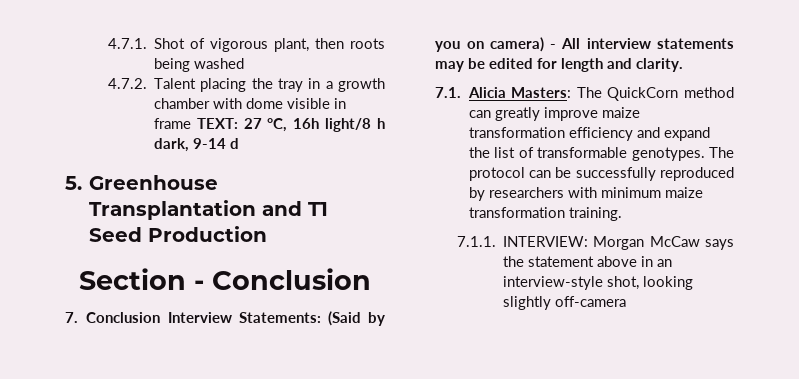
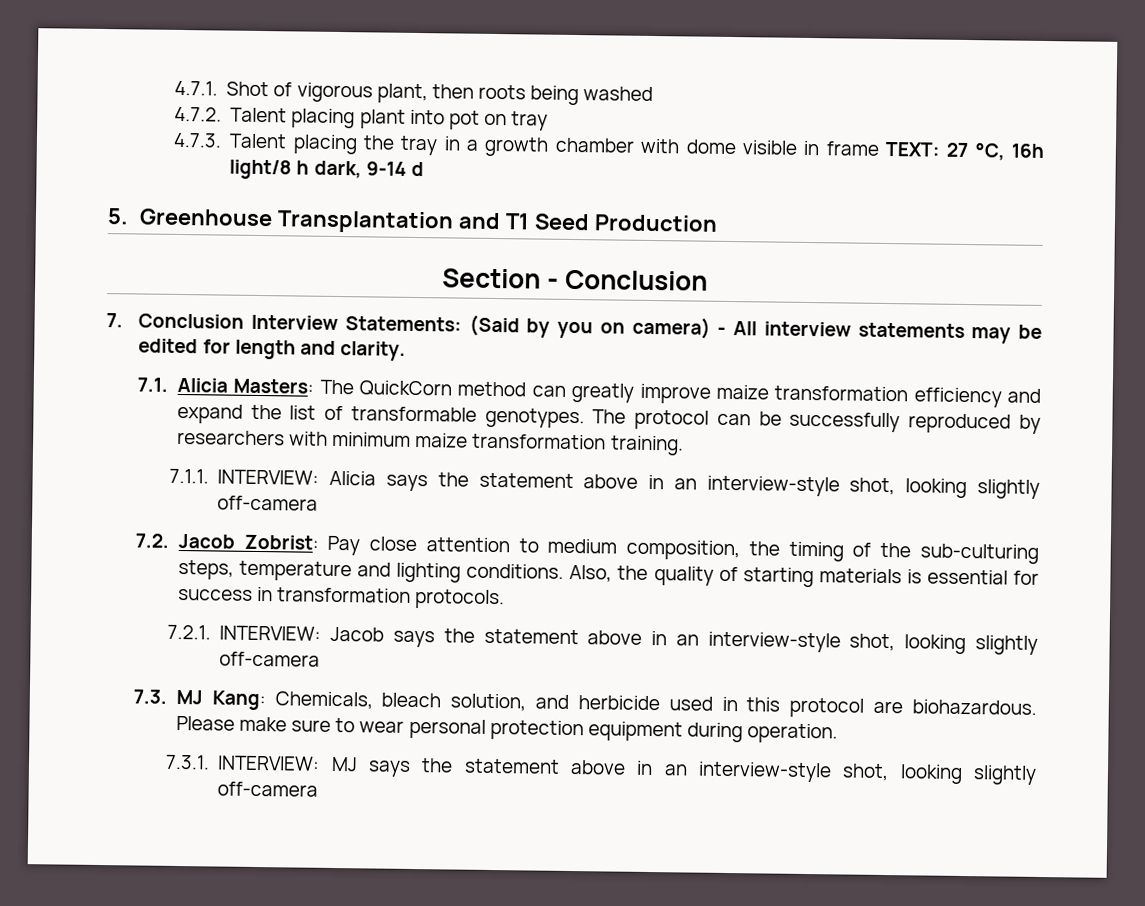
(247, 85) none -> [359,109,549,131] [172,132,358,155] plant into pot on tray // 4.7.3. Talent placing
[593,236,700,250] Morgan McCaw -> [329,470,377,486] Alicia
(626, 301) none -> [135,533,1040,564] [177,559,1039,588] [177,586,506,610] [166,624,1038,655] [219,651,321,667] [133,689,1037,718] [175,715,839,744] [164,754,1037,785] [217,781,319,797] // 7.2. Jacob Zobrist: Pay close attention to medium composition, the timing of the sub-culturing steps, temperature and lighting conditions. Also, the quality of starting materials is essential for success in transformation protocols. // 7.2.1. INTERVIEW: Jacob says the statement above in an interview-style shot, looking slightly off-camera // 7.3. MJ Kang: Chemicals, bleach solution, and herbicide used in this protocol are biohazardous. Please make sure to wear personal protection equipment during operation. // 7.3.1. INTERVIEW: MJ says the statement above in an interview-style shot, looking slightly off-camera

